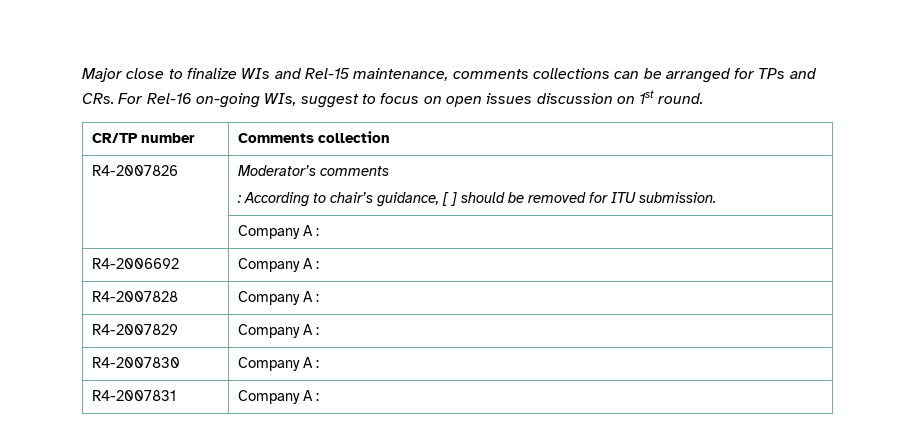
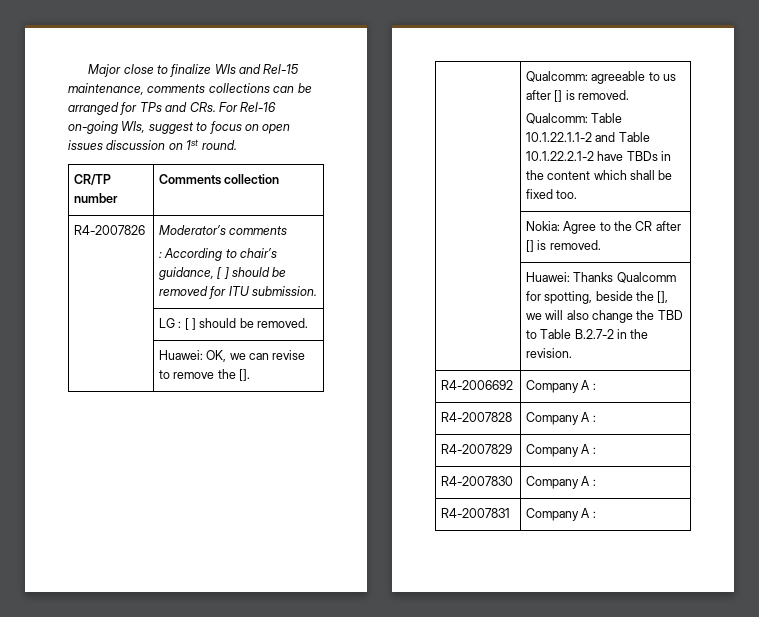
[237,225,319,239] Company A : -> [158,318,309,330] [158,350,306,362] [158,369,251,381] [525,71,677,84] [525,90,630,102] [525,113,623,124] [525,132,650,142] [525,151,672,161] [525,170,673,180] [525,189,578,199] [525,221,681,234] [525,240,601,252] [525,272,676,283] [525,291,669,304] [525,310,683,323] [525,329,649,339] [525,348,572,358] LG : [ ] should be removed. // | Huawei: OK, we can revise to remove the []. // | Qualcomm: agreeable to us after [] is removed. // Qualcomm: Table 10.1.22.1.1-2 and Table 10.1.22.2.1-2 have TBDs in the content which shall be fixed too. // | Nokia: Agree to the CR after [] is removed. // | Huawei: Thanks Qualcomm for spotting, beside the [], we will also change the TBD to Table B.2.7-2 in the revision.

